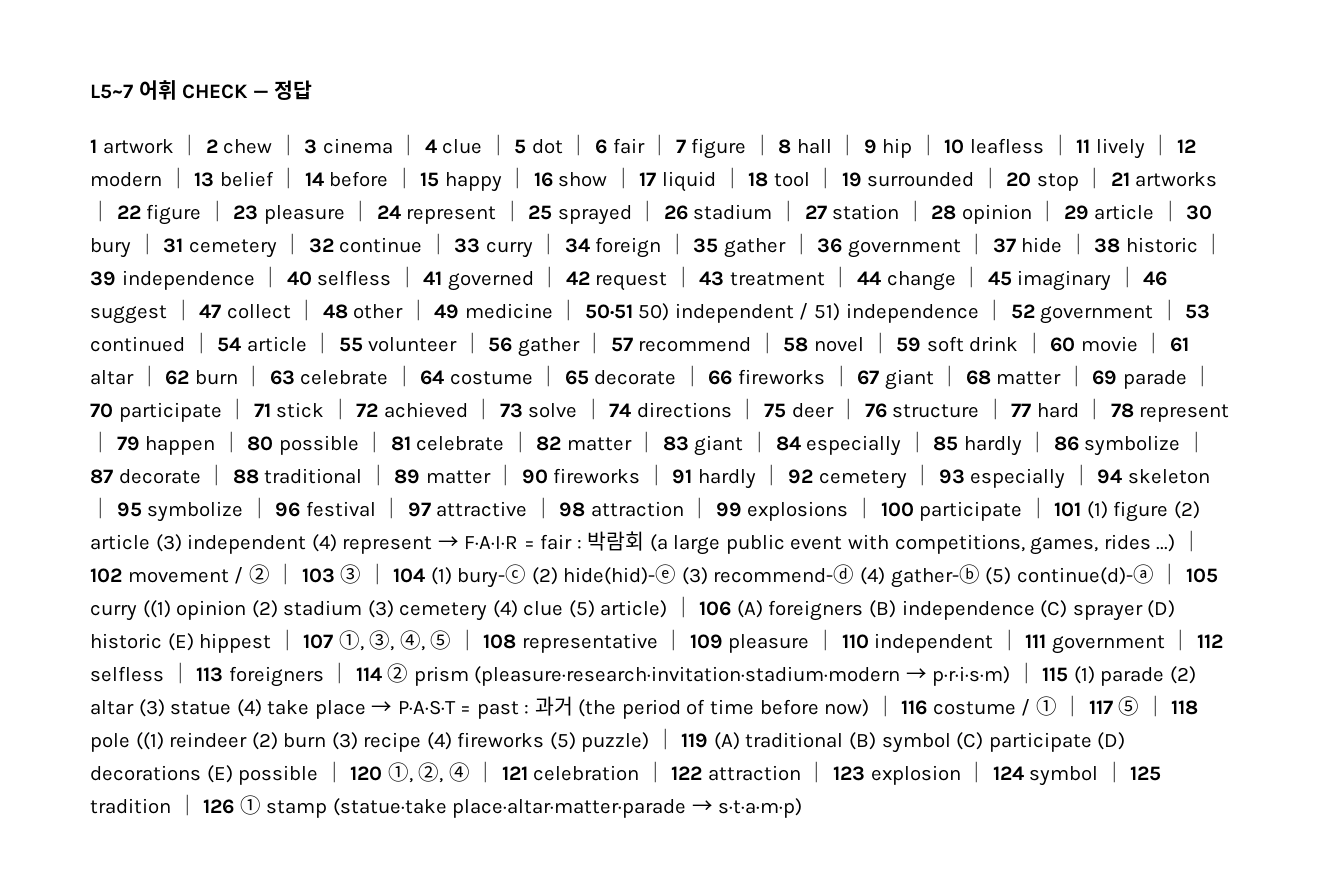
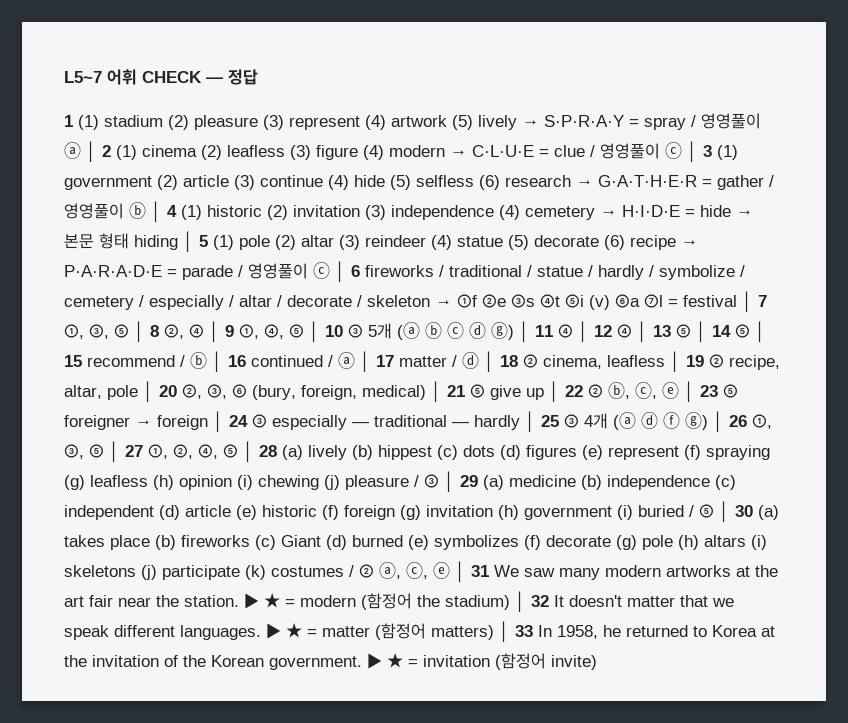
[102,134,1196,159] [90,167,1218,192] [90,200,1213,225] [90,233,1225,258] [90,266,1168,291] [90,299,1211,324] [90,332,1189,357] [90,365,1214,390] [90,398,1230,422] [90,431,1207,456] [90,464,1210,489] [90,497,1200,522] [90,530,1202,555] [90,563,1218,588] [90,596,1176,621] [90,629,1223,654] [90,662,1197,687] [90,695,1199,719] [90,728,1126,753] [90,761,1162,786] [90,794,803,818] artwork │ 2 chew │ 3 cinema │ 4 clue │ 5 dot │ 6 fair │ 7 figure │ 8 hall │ 9 hip │ 10 leafless │ 11 lively │ 12 modern │ 13 belief │ 14 before │ 15 happy │ 16 show │ 17 liquid │ 18 tool │ 19 surrounded │ 20 stop │ 21 artworks │ 22 figure │ 23 pleasure │ 24 represent │ 25 sprayed │ 26 stadium │ 27 station │ 28 opinion │ 29 article │ 30 bury │ 31 cemetery │ 32 continue │ 33 curry │ 34 foreign │ 35 gather │ 36 government │ 37 hide │ 38 historic │ 39 independence │ 40 selfless │ 41 governed │ 42 request │ 43 treatment │ 44 change │ 45 imaginary │ 46 suggest │ 47 collect │ 48 other │ 49 medicine │ 50·51 50) independent / 51) independence │ 52 government │ 53 continued │ 54 article │ 55 volunteer │ 56 gather │ 57 recommend │ 58 novel │ 59 soft drink │ 60 movie │ 61 altar │ 62 burn │ 63 celebrate │ 64 costume │ 65 decorate │ 66 fireworks │ 67 giant │ 68 matter │ 69 parade │ 70 participate │ 71 stick │ 72 achieved │ 73 solve │ 74 directions │ 75 deer │ 76 structure │ 77 hard │ 78 represent │ 79 happen │ 80 possible │ 81 celebrate │ 82 matter │ 83 giant │ 84 especially │ 85 hardly │ 86 symbolize │ 87 decorate │ 88 traditional │ 89 matter │ 90 fireworks │ 91 hardly │ 92 cemetery │ 93 especially │ 94 skeleton │ 95 symbolize │ 96 festival │ 97 attractive │ 98 attraction │ 99 explosions │ 100 participate │ 101 (1) figure (2) article (3) independent (4) represent → F·A·I·R = fair : 박람회 (a large public event with competitions, games, rides ...) │ 102 movement / ② │ 103 ③ │ 104 (1) bury-ⓒ (2) hide(hid)-ⓔ (3) recommend-ⓓ (4) gather-ⓑ (5) continue(d)-ⓐ │ 105 curry ((1) opinion (2) stadium (3) cemetery (4) clue (5) article) │ 106 (A) foreigners (B) independence (C) sprayer (D) historic (E) hippest │ 107 ①, ③, ④, ⑤ │ 108 representative │ 109 pleasure │ 110 independent │ 111 government │ 112 selfless │ 113 foreigners │ 114 ② prism (pleasure·research·invitation·stadium·modern → p·r·i·s·m) │ 115 (1) parade (2) altar (3) statue (4) take place → P·A·S·T = past : 과거 (the period of time before now) │ 116 costume / ① │ 117 ⑤ │ 118 pole ((1) reindeer (2) burn (3) recipe (4) fireworks (5) puzzle) │ 119 (A) traditional (B) symbol (C) participate (D) decorations (E) possible │ 120 ①, ②, ④ │ 121 celebration │ 122 attraction │ 123 explosion │ 124 symbol │ 125 tradition │ 126 ① stamp (statue·take place·altar·matter·parade → s·t·a·m·p) -> [78,113,761,130] [64,141,738,162] [64,175,774,190] [64,201,753,222] [64,231,698,252] [64,261,745,282] [64,291,767,312] [64,321,766,342] [64,351,780,372] [64,381,738,402] [64,411,772,432] [64,441,770,462] [64,471,736,492] [64,501,779,522] [64,535,767,550] [64,561,778,582] [64,591,734,612] [64,621,775,642] [64,653,597,670] (1) stadium (2) pleasure (3) represent (4) artwork (5) lively → S·P·R·A·Y = spray / 영영풀이 ⓐ │ 2 (1) cinema (2) leafless (3) figure (4) modern → C·L·U·E = clue / 영영풀이 ⓒ │ 3 (1) government (2) article (3) continue (4) hide (5) selfless (6) research → G·A·T·H·E·R = gather / 영영풀이 ⓑ │ 4 (1) historic (2) invitation (3) independence (4) cemetery → H·I·D·E = hide → 본문 형태 hiding │ 5 (1) pole (2) altar (3) reindeer (4) statue (5) decorate (6) recipe → P·A·R·A·D·E = parade / 영영풀이 ⓒ │ 6 fireworks / traditional / statue / hardly / symbolize / cemetery / especially / altar / decorate / skeleton → ①f ②e ③s ④t ⑤i (v) ⑥a ⑦l = festival │ 7 ①, ③, ⑤ │ 8 ②, ④ │ 9 ①, ④, ⑤ │ 10 ③ 5개 (ⓐ ⓑ ⓒ ⓓ ⓖ) │ 11 ④ │ 12 ④ │ 13 ⑤ │ 14 ⑤ │ 15 recommend / ⓑ │ 16 continued / ⓐ │ 17 matter / ⓓ │ 18 ② cinema, leafless │ 19 ② recipe, altar, pole │ 20 ②, ③, ⑥ (bury, foreign, medical) │ 21 ⑤ give up │ 22 ② ⓑ, ⓒ, ⓔ │ 23 ⑤ foreigner → foreign │ 24 ③ especially — traditional — hardly │ 25 ③ 4개 (ⓐ ⓓ ⓕ ⓖ) │ 26 ①, ③, ⑤ │ 27 ①, ②, ④, ⑤ │ 28 (a) lively (b) hippest (c) dots (d) figures (e) represent (f) spraying (g) leafless (h) opinion (i) chewing (j) pleasure / ③ │ 29 (a) medicine (b) independence (c) independent (d) article (e) historic (f) foreign (g) invitation (h) government (i) buried / ⑤ │ 30 (a) takes place (b) fireworks (c) Giant (d) burned (e) symbolizes (f) decorate (g) pole (h) altars (i) skeletons (j) participate (k) costumes / ② ⓐ, ⓒ, ⓔ │ 31 We saw many modern artworks at the art fair near the station. ▶ ★ = modern (함정어 the stadium) │ 32 It doesn't matter that we speak different languages. ▶ ★ = matter (함정어 matters) │ 33 In 1958, he returned to Korea at the invitation of the Korean government. ▶ ★ = invitation (함정어 invite)

